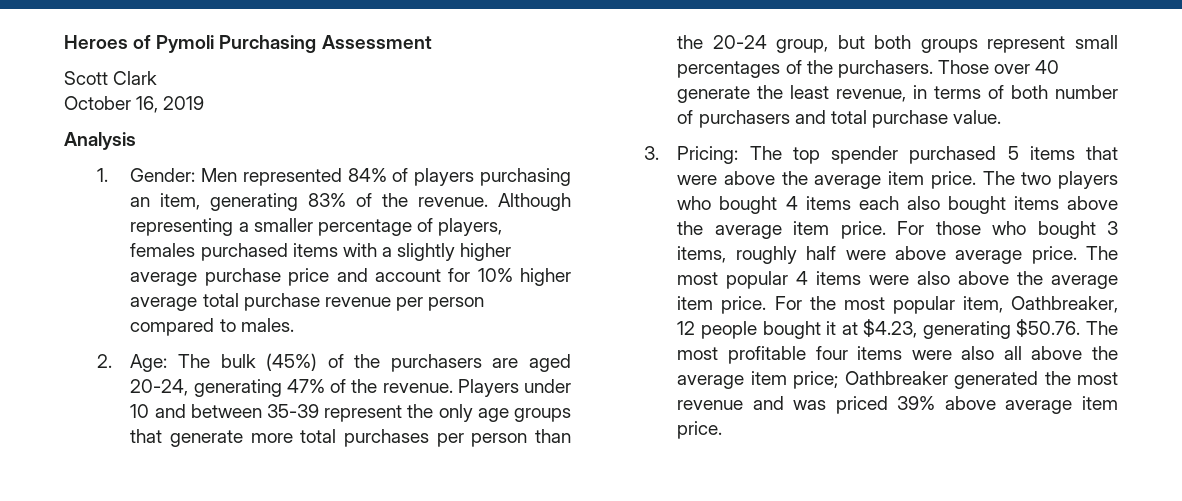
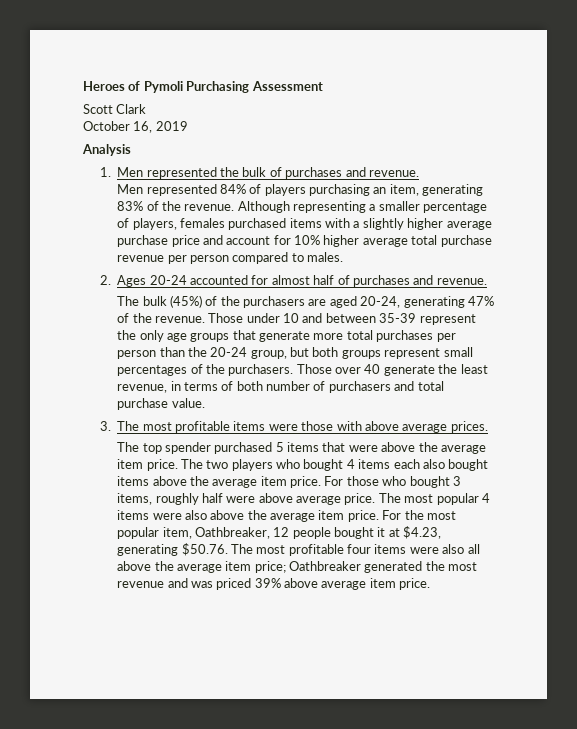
[130,168,196,182] Gender: -> [117,167,419,179] Men represented the bulk of purchases and revenue. //
[130,354,168,372] Age: -> [117,275,487,287] Ages 20-24 accounted for almost half of purchases and revenue. //
[457,379,519,397] Players -> [208,313,244,323] Those
[677,146,739,164] Pricing: -> [117,421,488,433] The most profitable items were those with above average prices. //

